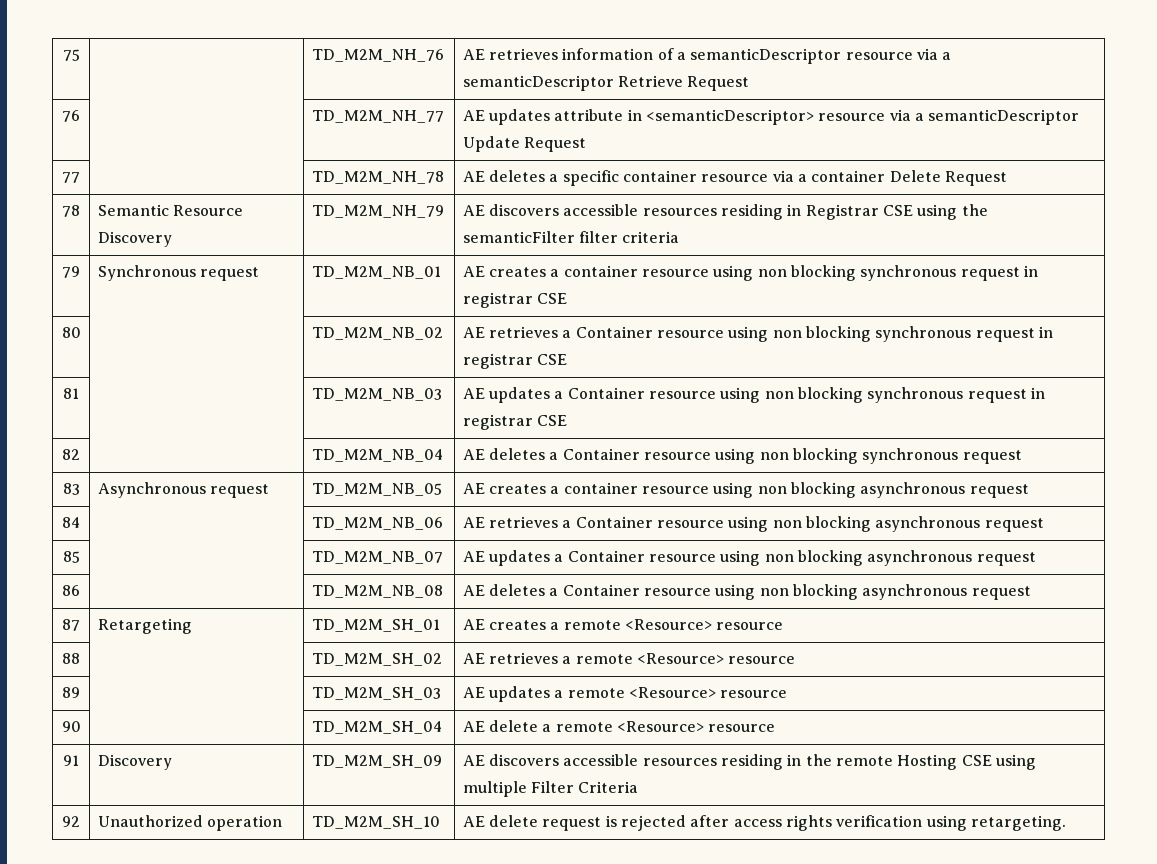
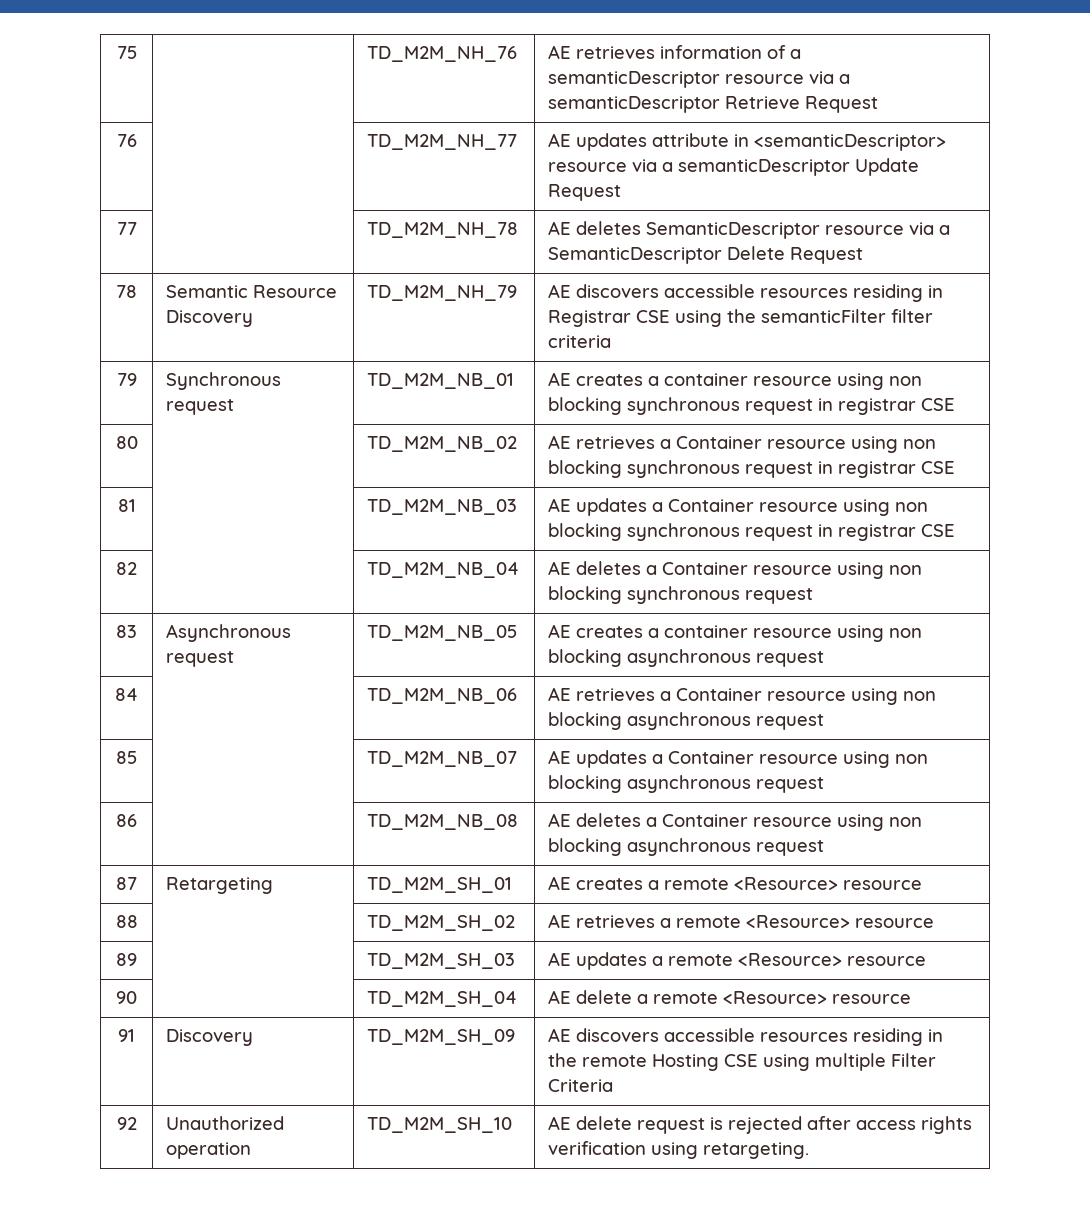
[549,170,886,186] a specific container resource via a container -> [646,222,951,239] [548,247,723,264] SemanticDescriptor resource via a SemanticDescriptor

